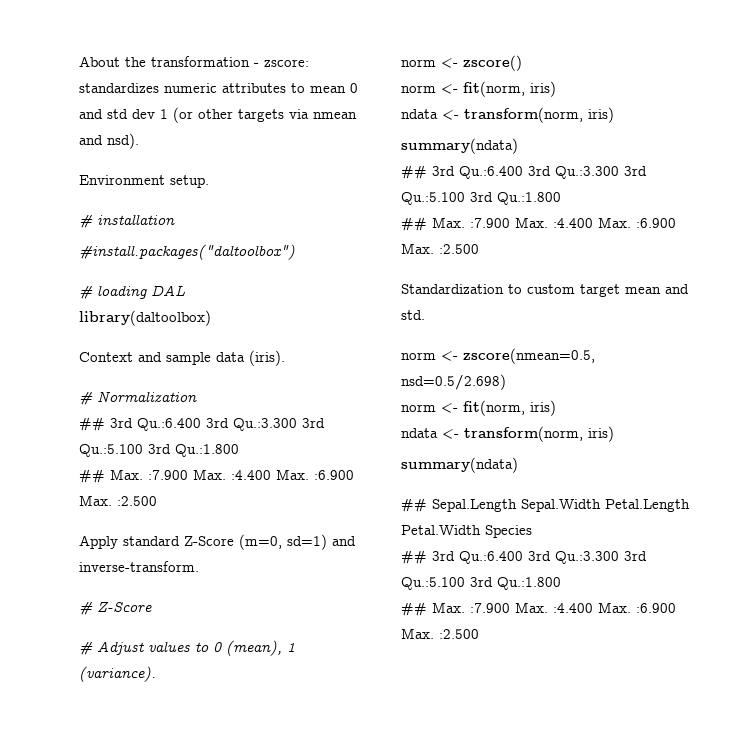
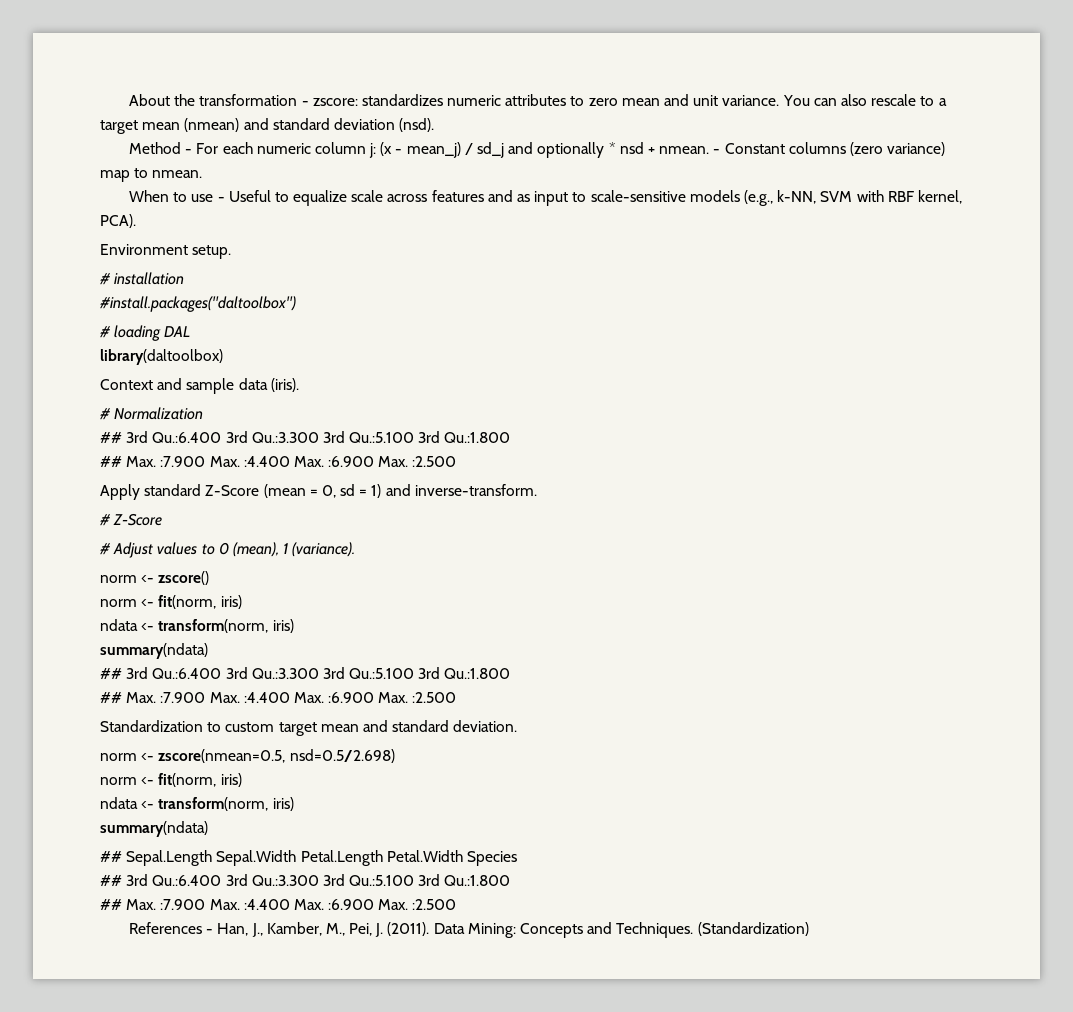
[310,83,358,93] [79,107,357,123] [79,133,139,149] mean 0 and std dev 1 (or other targets via nmean and nsd). -> [588,94,947,106] [100,118,435,134] [128,142,946,158] [100,168,203,182] [128,190,962,206] [100,214,136,228] zero mean and unit variance. You can also rescale to a target mean (nmean) and standard deviation (nsd). // Method - For each numeric column j: (x - mean_j) / sd_j and optionally * nsd + nmean. - Constant columns (zero variance) map to nmean. // When to use - Useful to equalize scale across features and as input to scale-sensitive models (e.g., k-NN, SVM with RBF kernel, PCA).
[239,534,327,550] (m=0, sd=1) -> [263,484,382,498] (mean = 0, sd = 1)
[401,310,425,320] std. -> [392,720,518,732] standard deviation.
(479, 634) none -> [128,922,809,938] // References - Han, J., Kamber, M., Pei, J. (2011). Data Mining: Concepts and Techniques. (Standardization)

